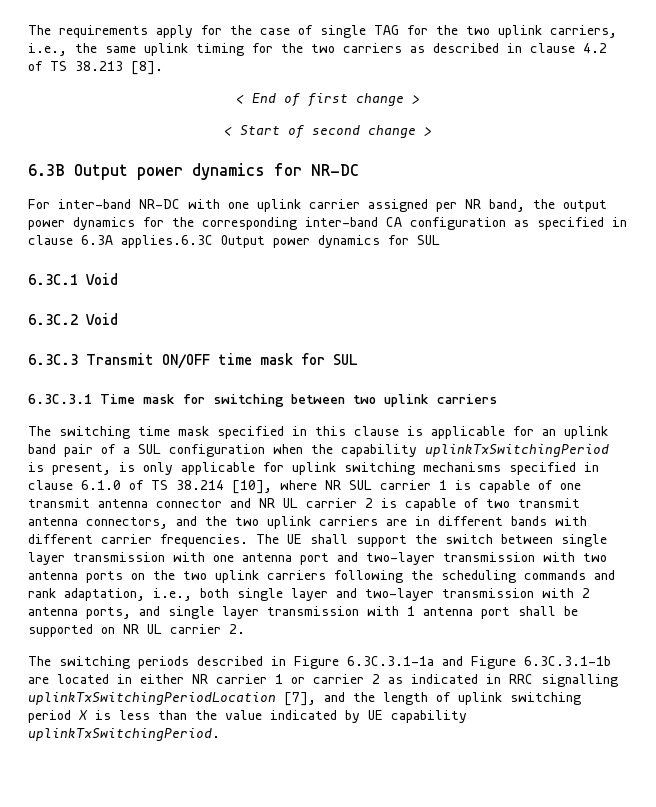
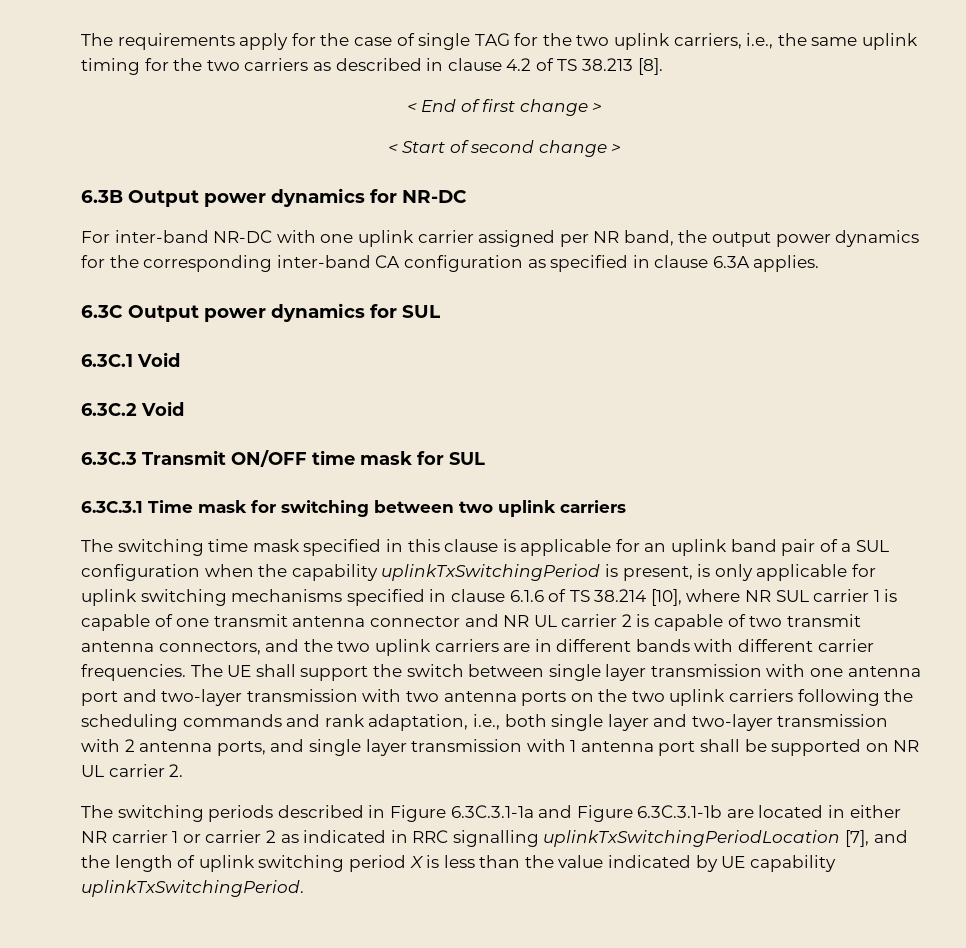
[121,235,213,248] applies.6.3C -> [753,255,820,272] [81,305,123,318] applies. // 6.3C
[81,480,121,490] 6.1.0 -> [509,590,544,602] 6.1.6

